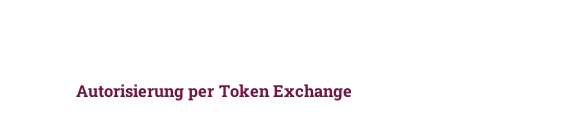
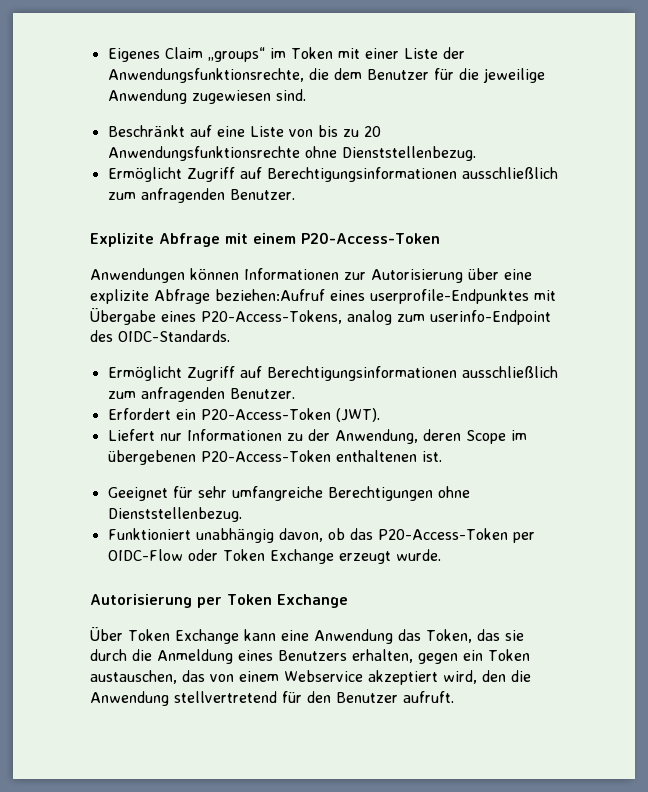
[76,84,353,101] Autorisierung per Token Exchange -> [107,47,465,62] [107,68,545,83] [107,89,306,104] [107,125,381,137] [107,146,476,161] [107,167,558,182] [107,188,295,203] [90,232,440,247] [90,268,532,283] [90,289,556,304] [90,308,551,325] [90,330,230,342] [107,366,558,381] [107,387,295,402] [107,408,380,422] [107,429,527,444] [107,450,442,465] [107,486,470,501] [107,507,242,522] [107,528,535,543] [107,549,441,564] [90,594,348,608] [90,627,524,644] [90,649,530,664] [90,670,531,685] [90,691,454,706] Eigenes Claim „groups“ im Token mit einer Liste der Anwendungsfunktionsrechte, die dem Benutzer für die jeweilige Anwendung zugewiesen sind. // Beschränkt auf eine Liste von bis zu 20 Anwendungsfunktionsrechte ohne Dienststellenbezug. // Ermöglicht Zugriff auf Berechtigungsinformationen ausschließlich zum anfragenden Benutzer. // Explizite Abfrage mit einem P20-Access-Token // Anwendungen können Informationen zur Autorisierung über eine explizite Abfrage beziehen:Aufruf eines userprofile-Endpunktes mit Übergabe eines P20-Access-Tokens, analog zum userinfo-Endpoint des OIDC-Standards. // Ermöglicht Zugriff auf Berechtigungsinformationen ausschließlich zum anfragenden Benutzer. // Erfordert ein P20-Access-Token (JWT). // Liefert nur Informationen zu der Anwendung, deren Scope im übergebenen P20-Access-Token enthaltenen ist. // Geeignet für sehr umfangreiche Berechtigungen ohne Dienststellenbezug. // Funktioniert unabhängig davon, ob das P20-Access-Token per OIDC-Flow oder Token Exchange erzeugt wurde. // Autorisierung per Token Exchange // Über Token Exchange kann eine Anwendung das Token, das sie durch die Anmeldung eines Benutzers erhalten, gegen ein Token austauschen, das von einem Webservice akzeptiert wird, den die Anwendung stellvertretend für den Benutzer aufruft.

